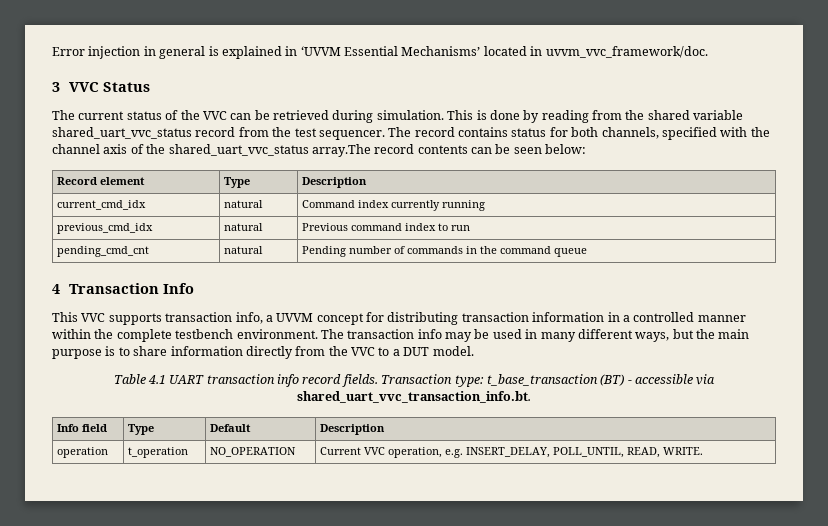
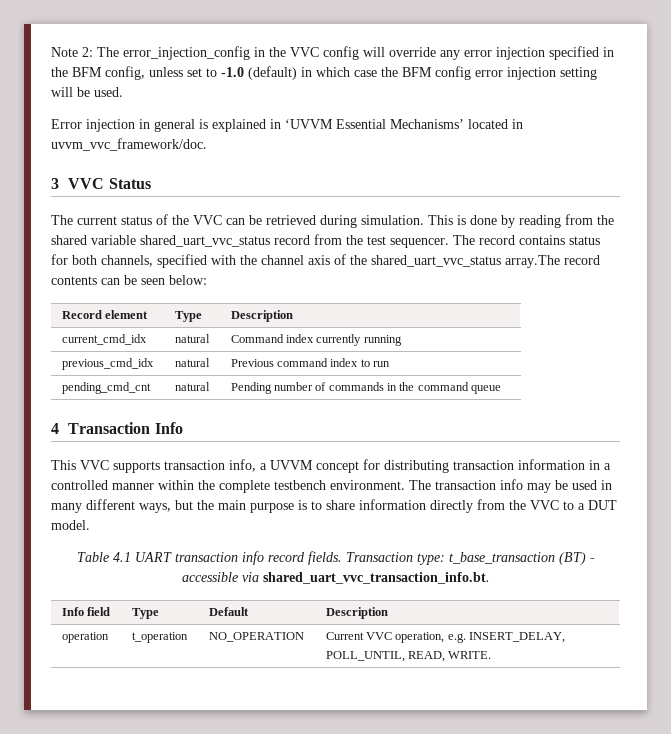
(52, 51) none -> [51,46,614,60] [51,66,597,80] [51,87,123,97] Note 2: The error_injection_config in the VVC config will override any error injection specified in the BFM config, unless set to -1.0 (default) in which case the BFM config error injection setting will be used. //

